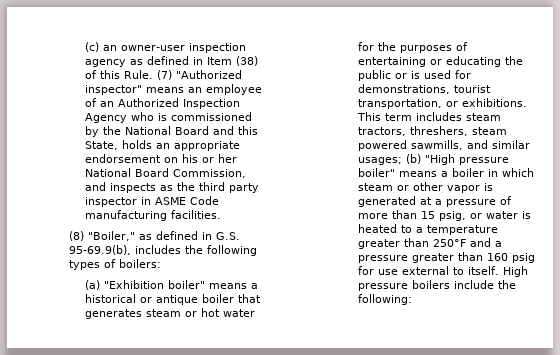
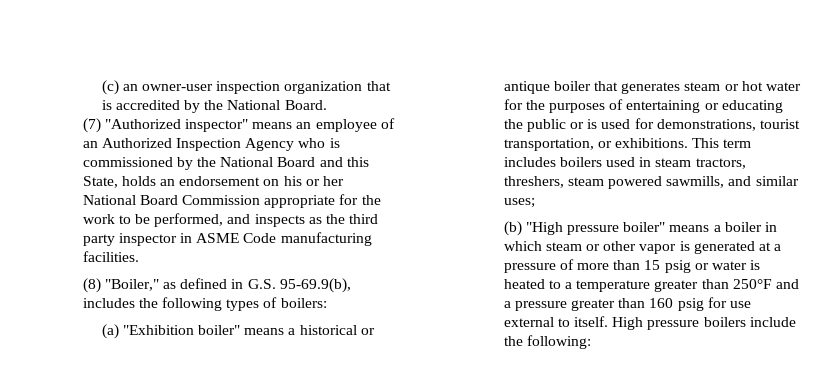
[84,56,258,67] [84,70,153,79] agency as defined in Item (38) of this Rule. -> [284,81,391,94] [101,100,327,113] organization that is accredited by the National Board. //
[173,141,240,151] appropriate -> (176, 182) none
[172,169,246,178] Commission, -> [182,194,381,208] [82,213,224,227] Commission appropriate for the work to be performed,
(462, 116) none -> [559,157,652,167] boilers used in
[357,157,402,165] usages; -> [503,198,535,208] uses; //
[438,211,466,221] psig, -> [664,260,691,273] psig

